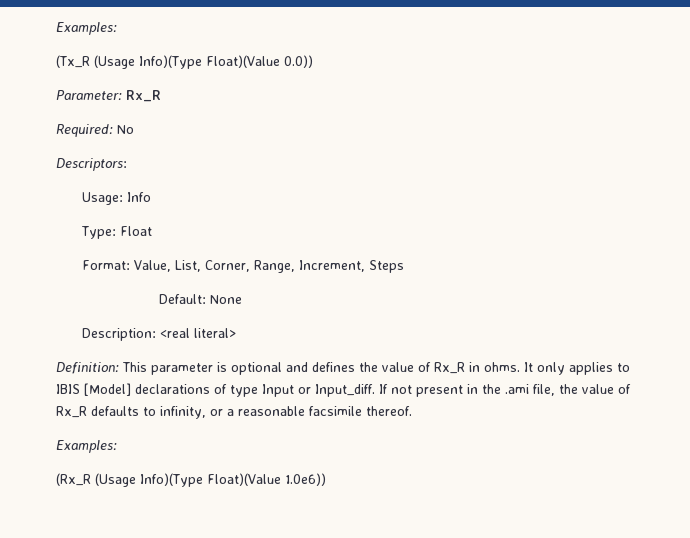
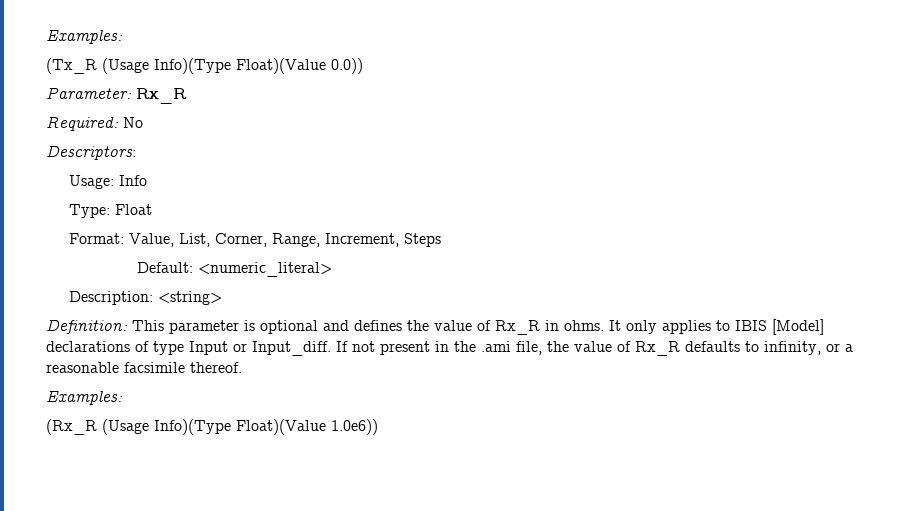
[158,294,242,304] Default: None -> [137,262,333,277] Default: <numeric_literal>
[159,328,236,338] <real literal> -> [157,291,222,305] <string>

